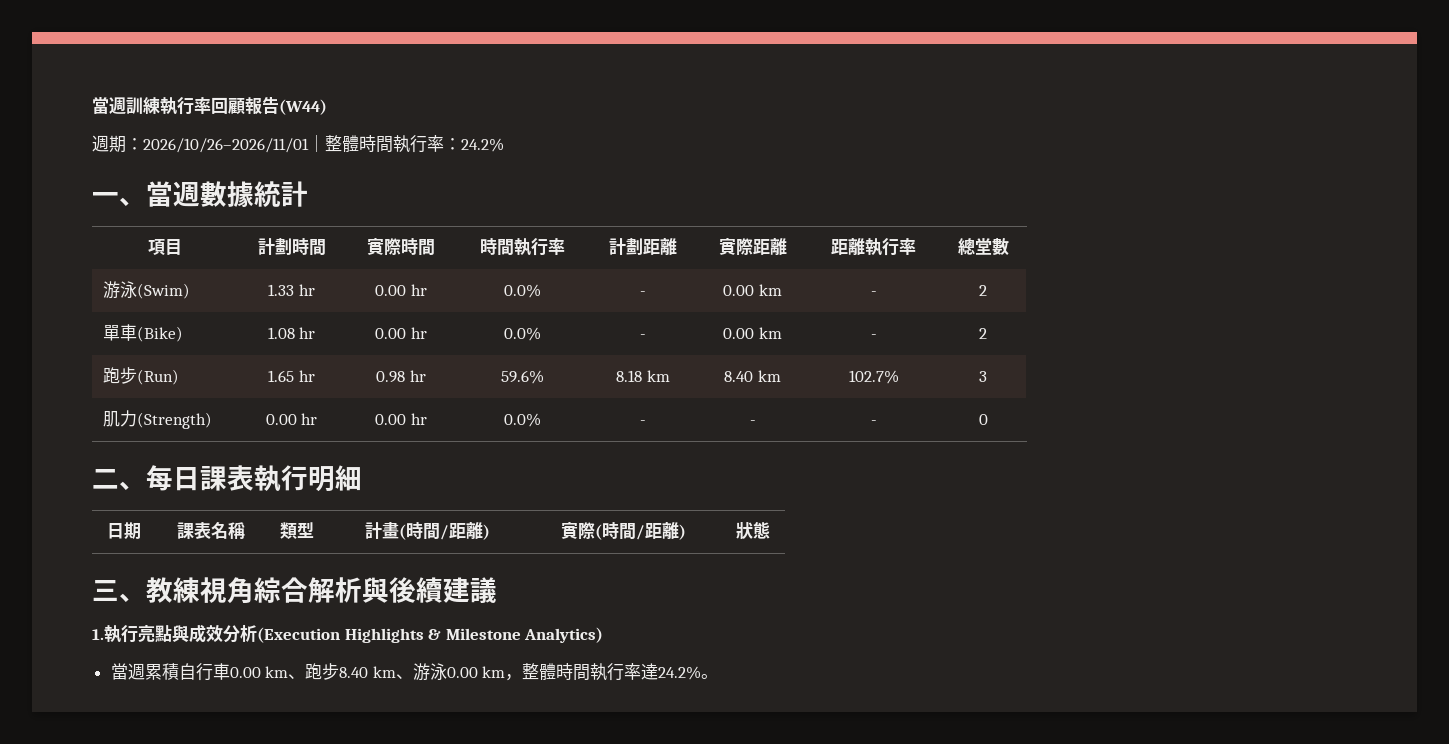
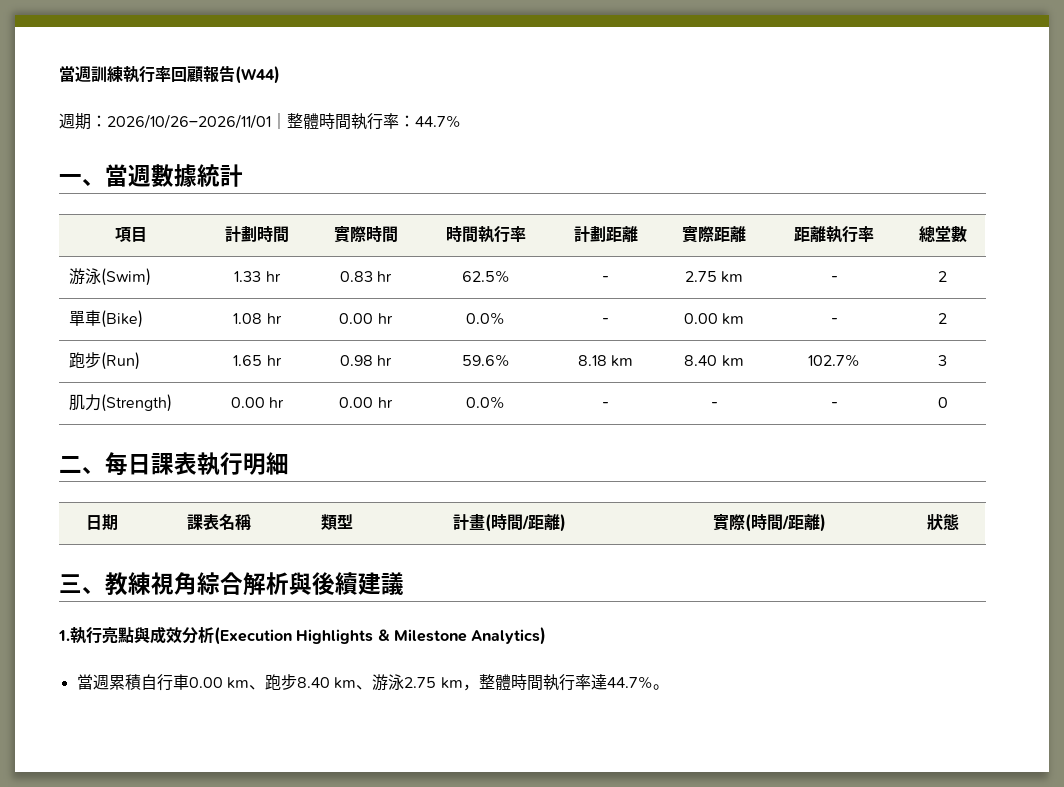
[461,138,504,152] 24.2% -> [415,115,461,128] 44.7%
[375,284,427,296] [503,284,541,298] [640,291,646,296] [723,285,755,296] 0.00 hr | 0.0% | - | 0.00 -> [339,271,393,282] [461,270,510,283] [602,276,609,282] [684,271,717,282] 0.83 hr | 62.5% | - | 2.75
[446,667,478,678] 0.00 -> [404,677,437,688] 2.75
[658,666,702,680] 24.2% -> [606,676,653,689] 44.7%

